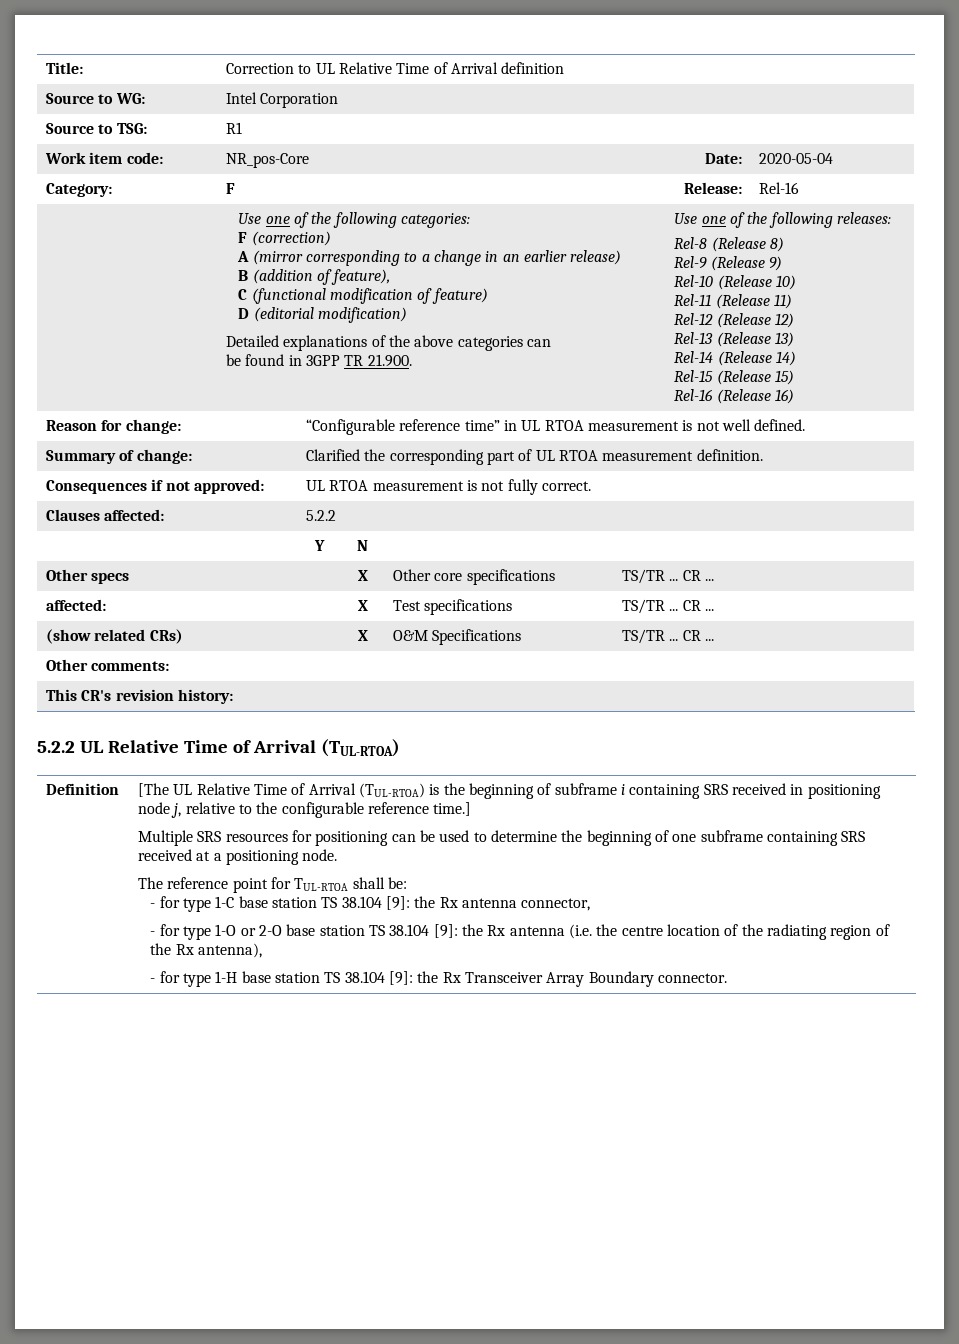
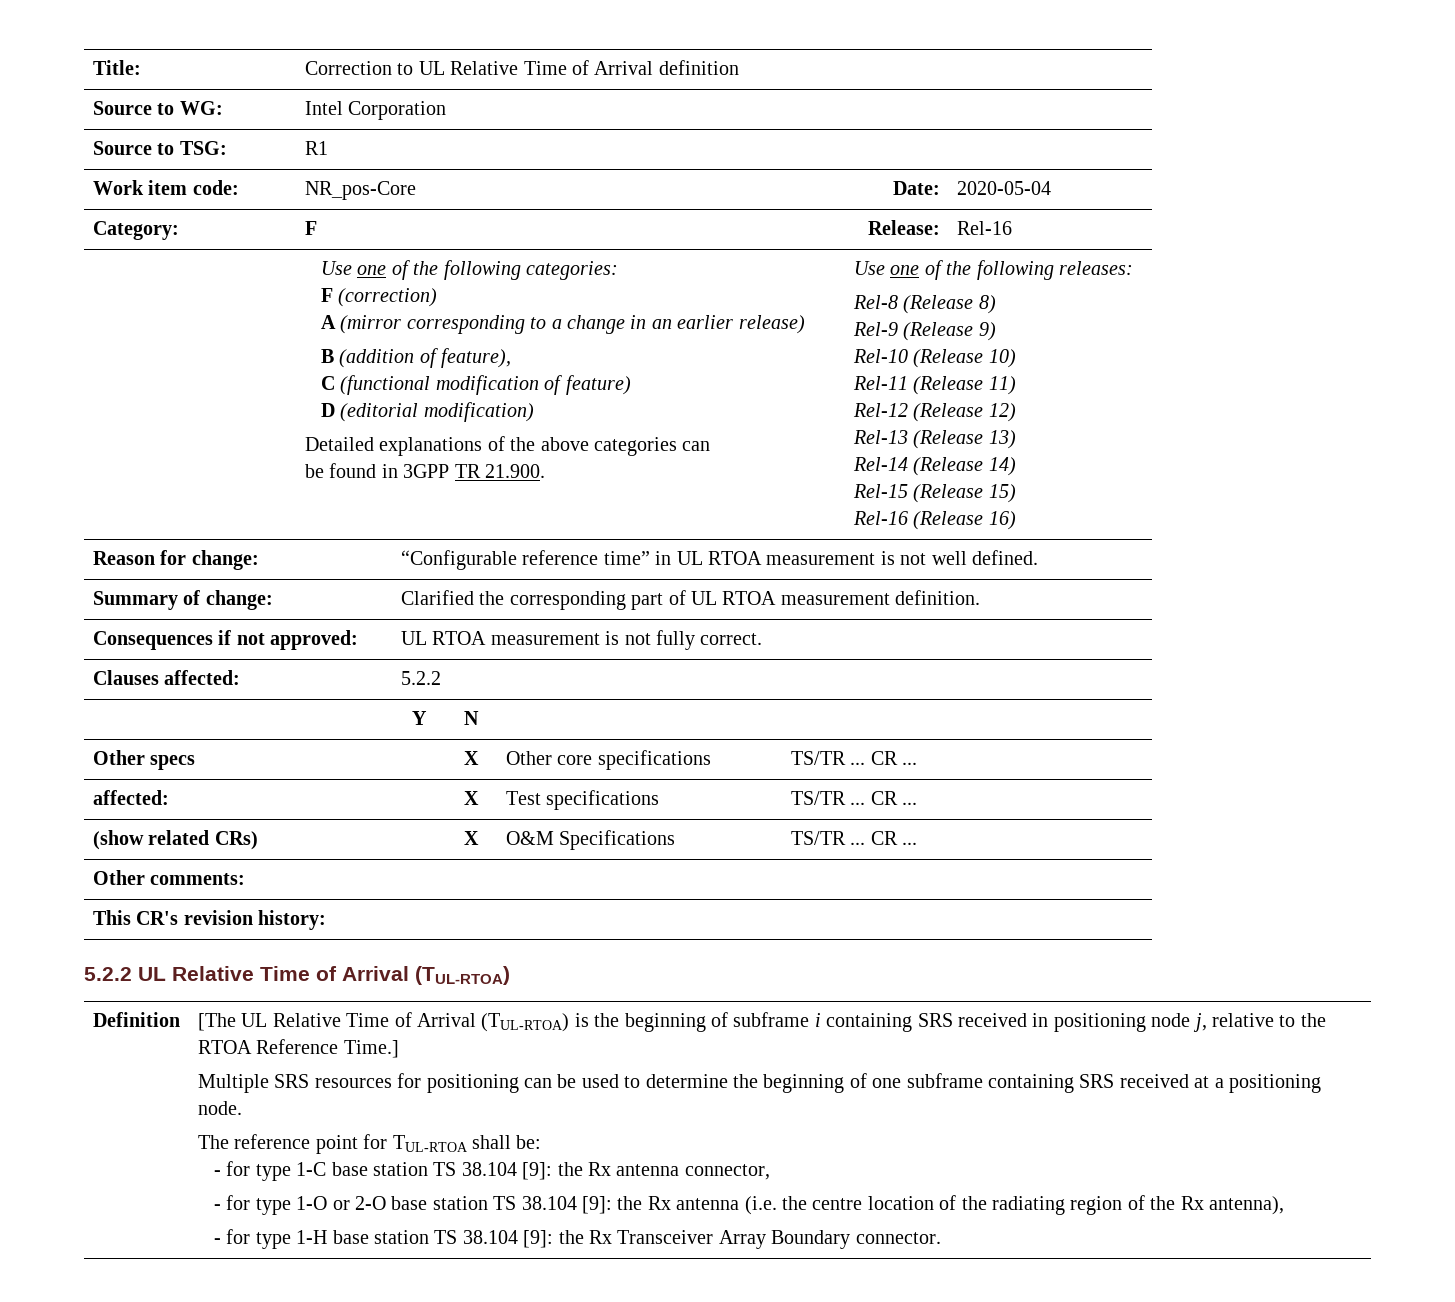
[281,802,472,818] configurable reference time.] -> [197,1039,399,1058] RTOA Reference Time.]

